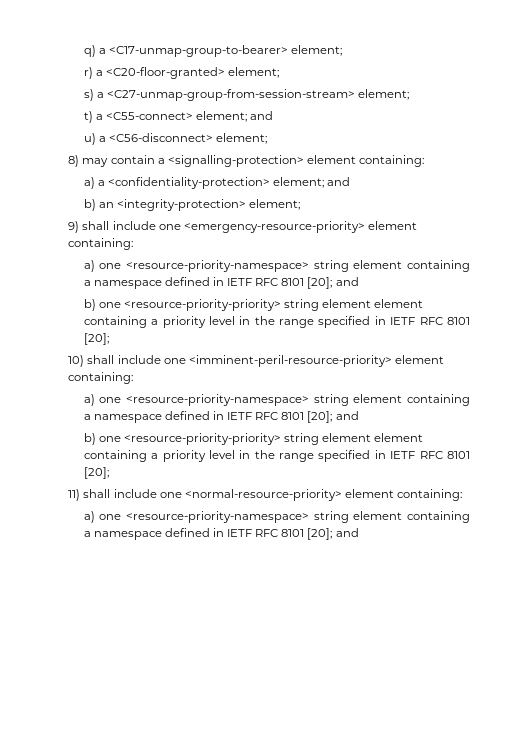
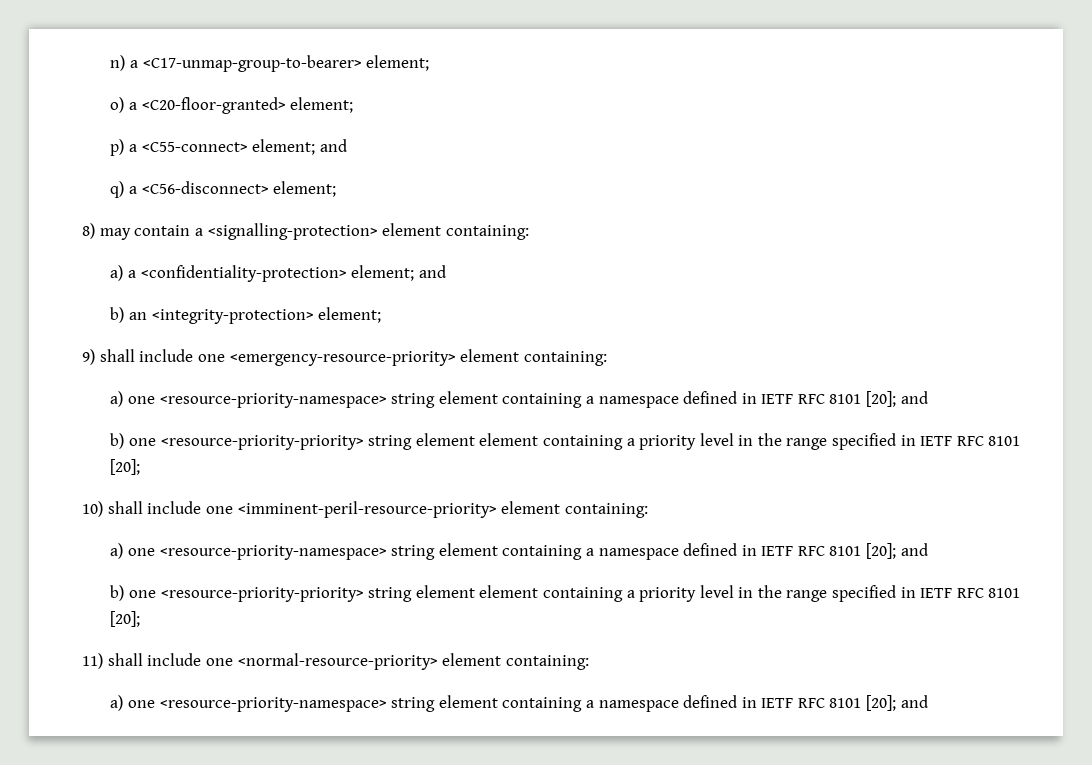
[83,45,96,57] q) -> [110,55,126,71] n)
[83,67,93,79] r) -> [110,97,125,113] o)
[83,89,410,101] [83,111,93,123] s) a <C27-unmap-group-from-session-stream> element; // t) -> [110,139,125,156] p)
[83,133,96,145] u) -> [110,181,125,198] q)

